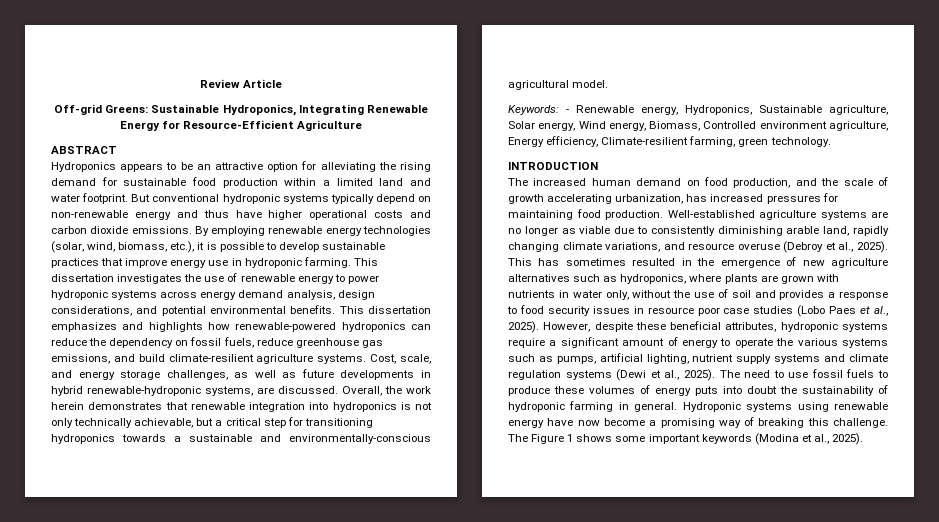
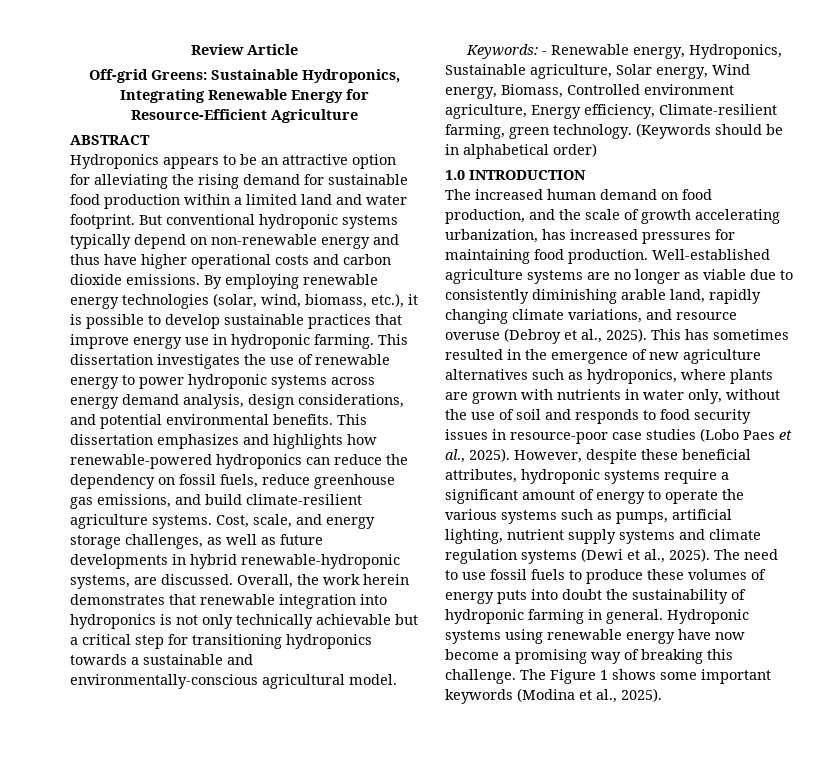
[134,418,194,428] achievable, -> [316,614,391,625] achievable
(831, 142) // -> [636,123,783,139] [445,143,597,159] [445,170,465,180] (Keywords should be in alphabetical order) // 1.0
[779,290,888,300] provides a response -> [575,409,639,424] responds
[647,307,720,316] resource poor -> [510,432,608,444] resource-poor

